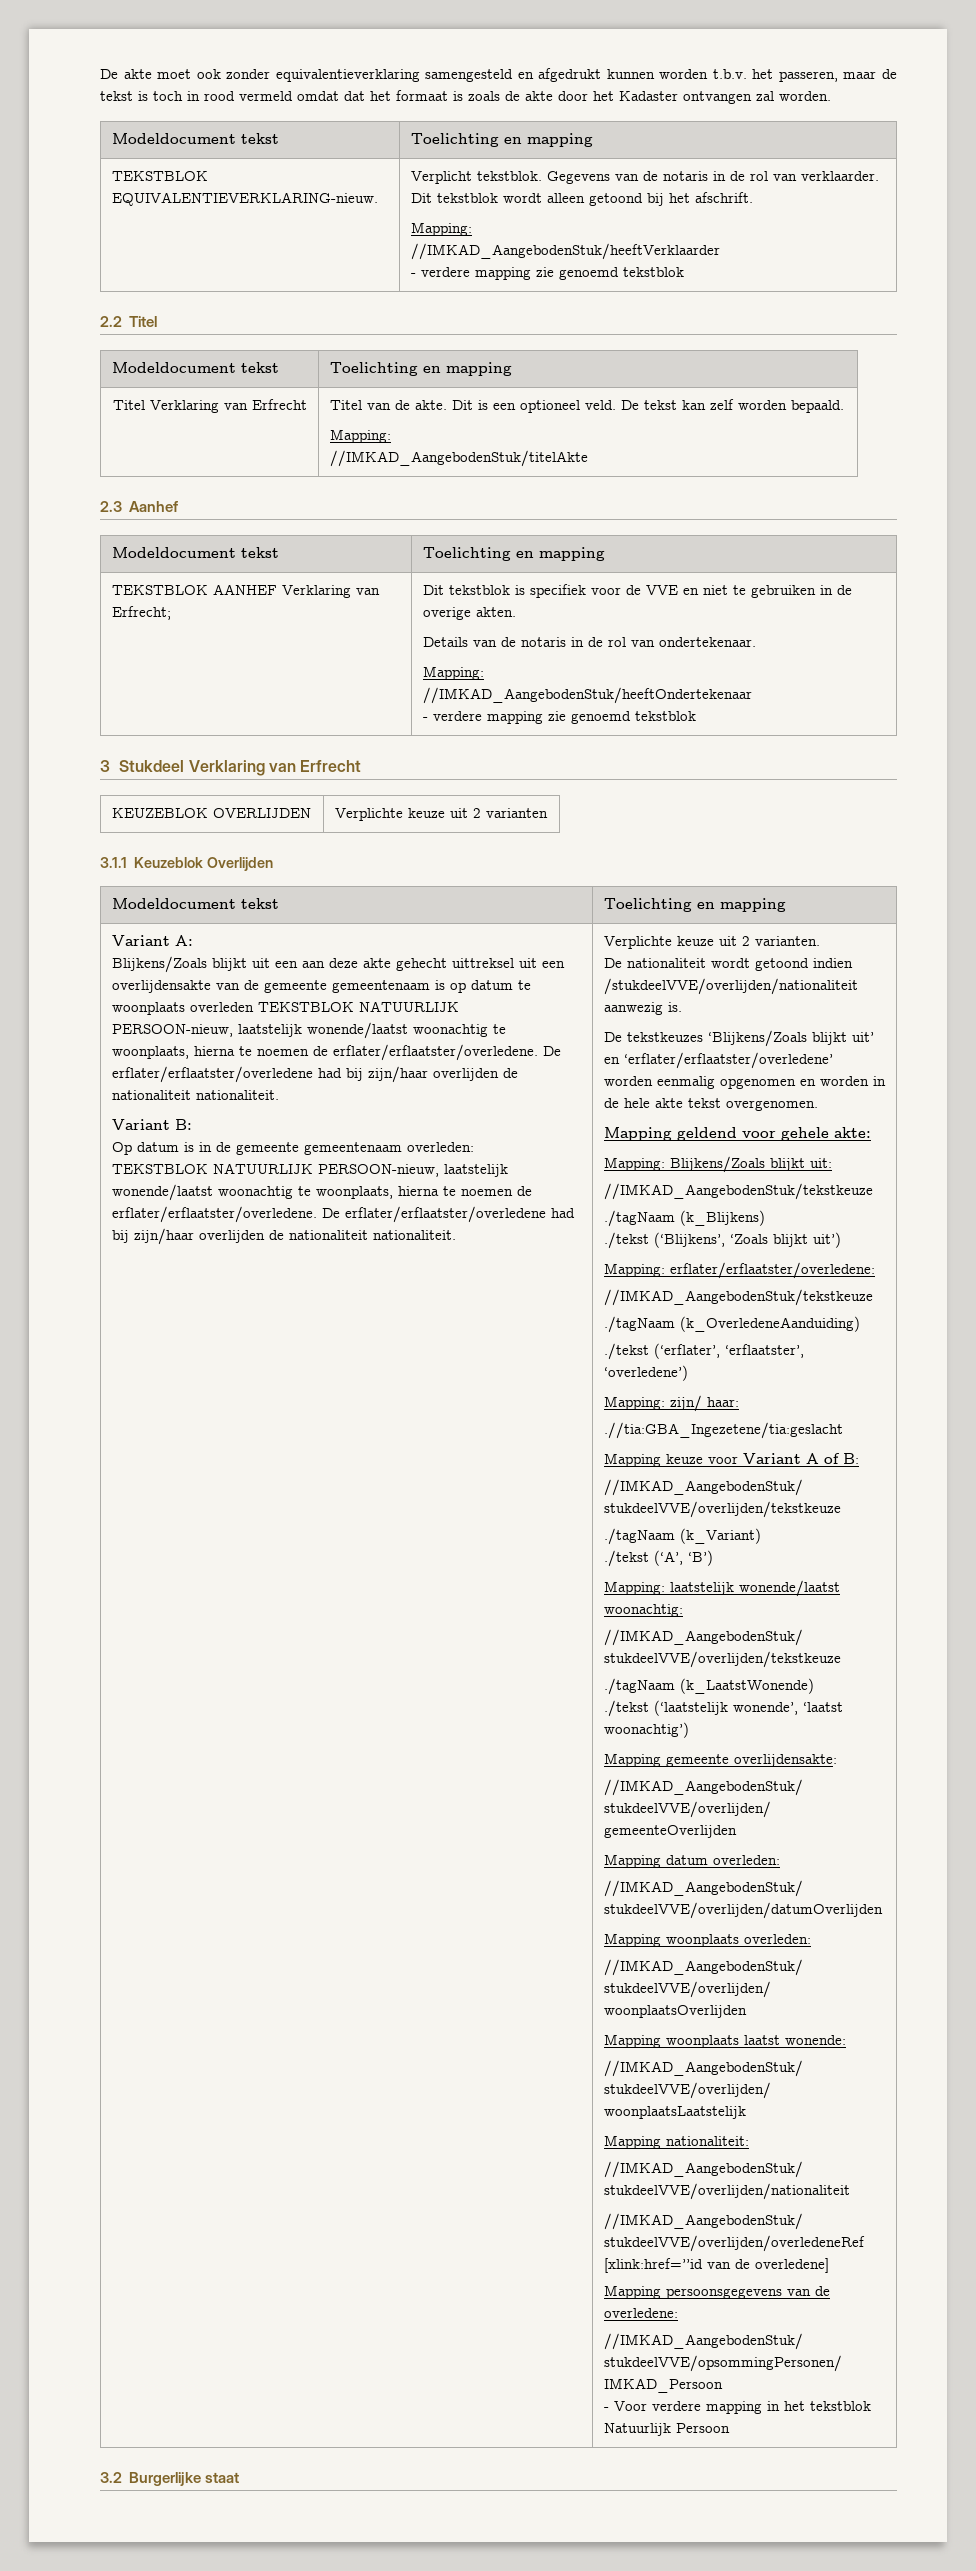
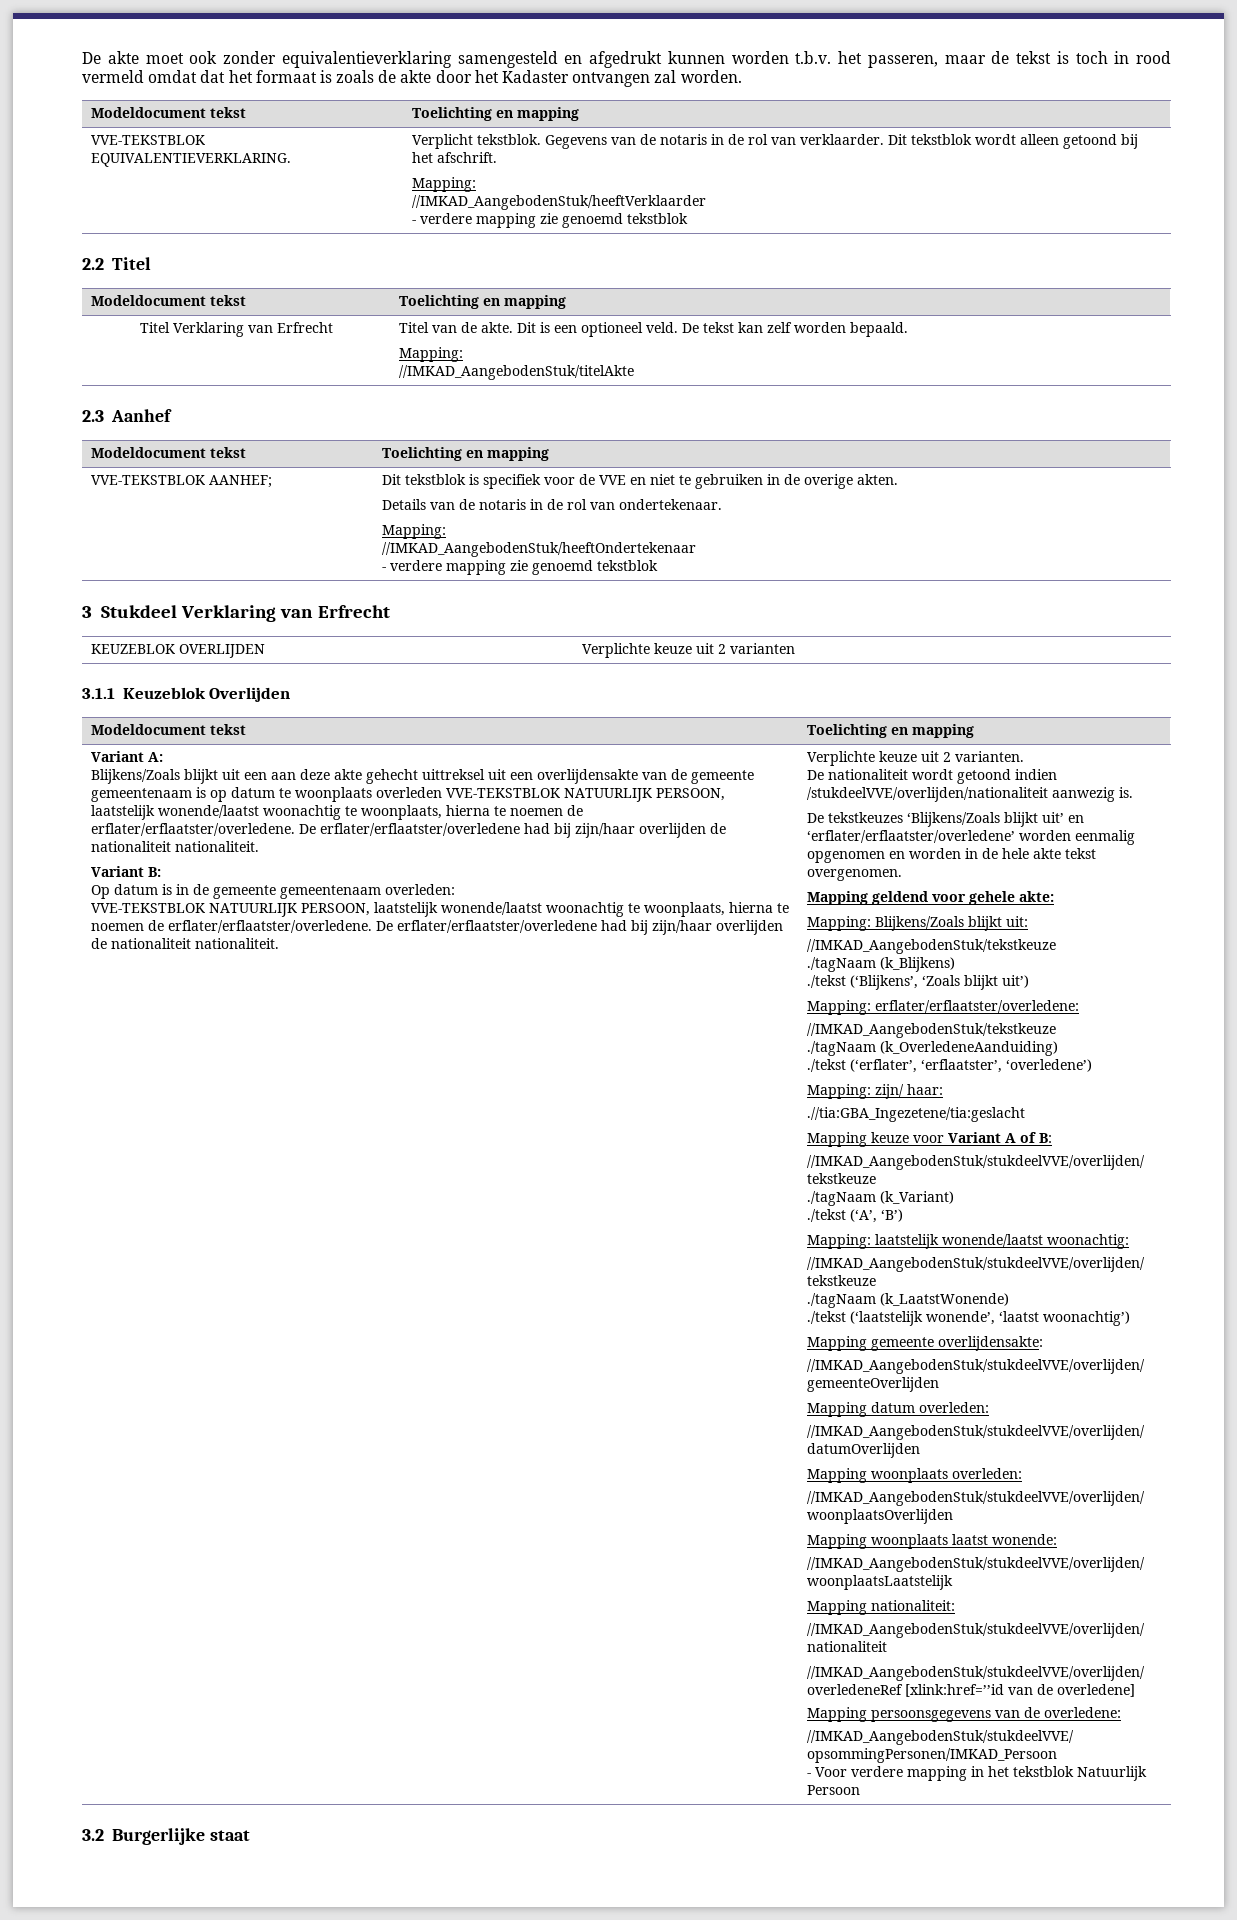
[111,171,208,181] [111,192,378,206] TEKSTBLOK EQUIVALENTIEVERKLARING-nieuw. -> [90,135,205,145] [90,153,291,167] VVE-TEKSTBLOK EQUIVALENTIEVERKLARING.
[111,584,380,598] [111,606,171,620] TEKSTBLOK AANHEF Verklaring van Erfrecht; -> [90,475,272,488] VVE-TEKSTBLOK AANHEF;
[257,1001,459,1012] [111,1024,233,1037] TEKSTBLOK NATUURLIJK PERSOON-nieuw, -> [445,788,725,802] VVE-TEKSTBLOK NATUURLIJK PERSOON,
[111,1163,439,1177] TEKSTBLOK NATUURLIJK PERSOON-nieuw, -> [90,903,370,917] VVE-TEKSTBLOK NATUURLIJK PERSOON,

